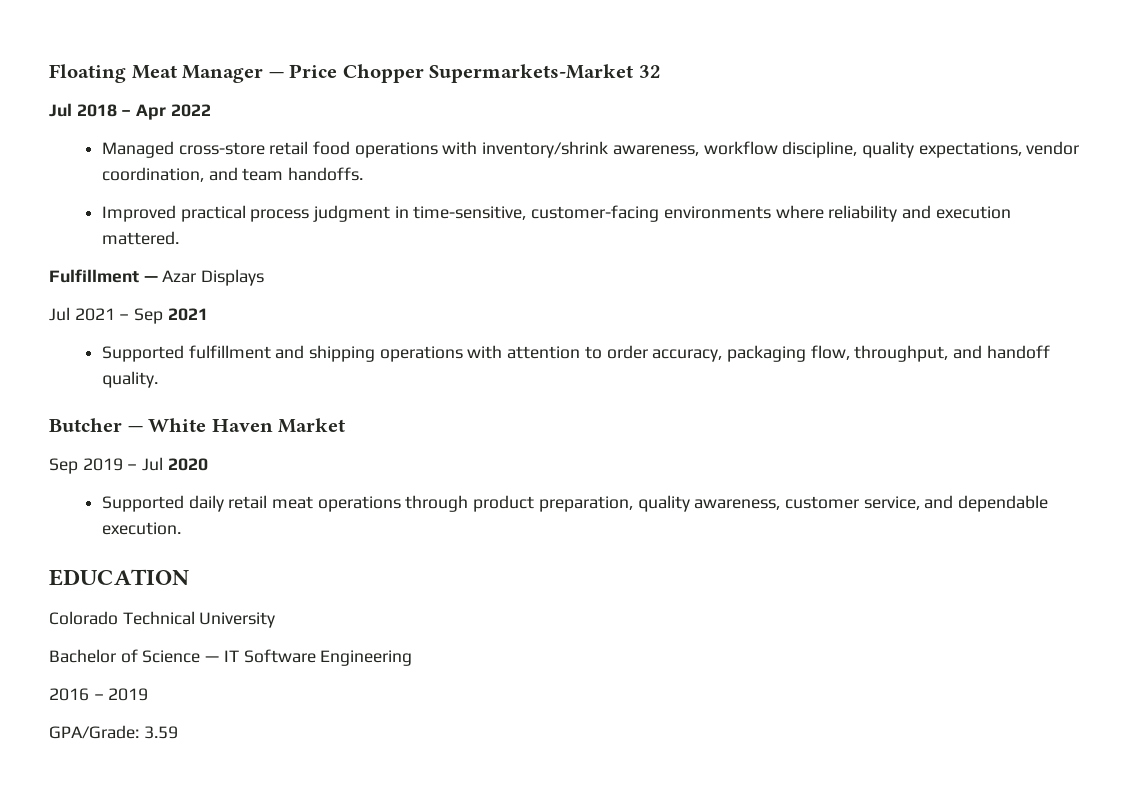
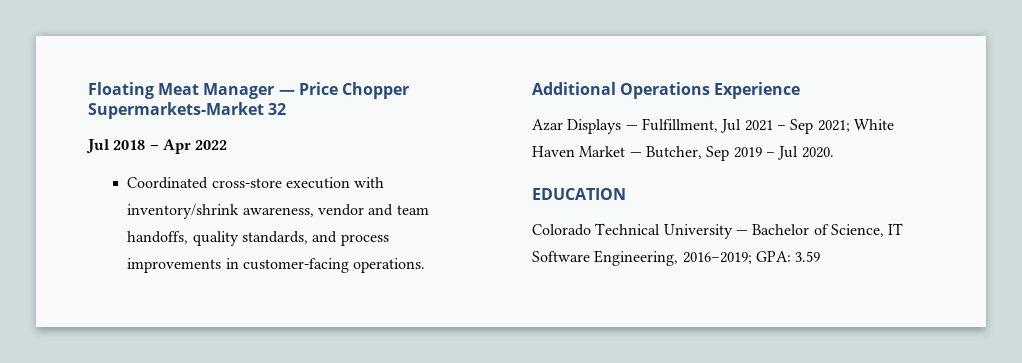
[101,141,1080,158] [101,167,363,182] [101,205,1011,222] [101,231,179,245] [49,269,158,283] Managed cross-store retail food operations with inventory/shrink awareness, workflow discipline, quality expectations, vendor coordination, and team handoffs. // Improved practical process judgment in time-sensitive, customer-facing environments where reliability and execution mattered. // Fulfillment — -> [127,177,385,189] [127,204,429,219] [127,231,389,246] [127,258,426,273] [532,82,801,99] Coordinated cross-store execution with inventory/shrink awareness, vendor and team handoffs, quality standards, and process improvements in customer-facing operations. // Additional Operations Experience //
(265, 277) // -> [625,118,718,132] — Fulfillment,
[167,308,208,321] [101,345,1050,362] [101,371,158,388] [49,418,143,432] 2021 // Supported fulfillment and shipping operations with attention to order accuracy, packaging flow, throughput, and handoff quality. // Butcher — -> [817,120,850,132] 2021;
(346, 425) // -> [629,146,702,159] — Butcher,
[167,458,208,471] [101,495,1049,512] [101,522,181,535] 2020 // Supported daily retail meat operations through product preparation, quality awareness, customer service, and dependable execution. -> [801,147,834,158] 2020.
(276, 620) // -> [735,230,748,235] —
[142,649,413,666] [49,688,149,701] [49,725,139,739] Science — IT Software Engineering // 2016 – 2019 // GPA/Grade: -> [830,223,904,237] [532,250,791,266] Science, IT Software Engineering, 2016–2019; GPA:

